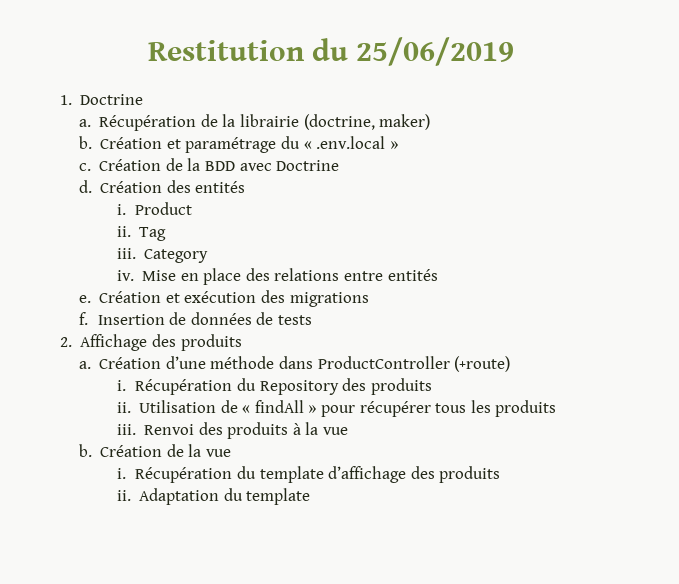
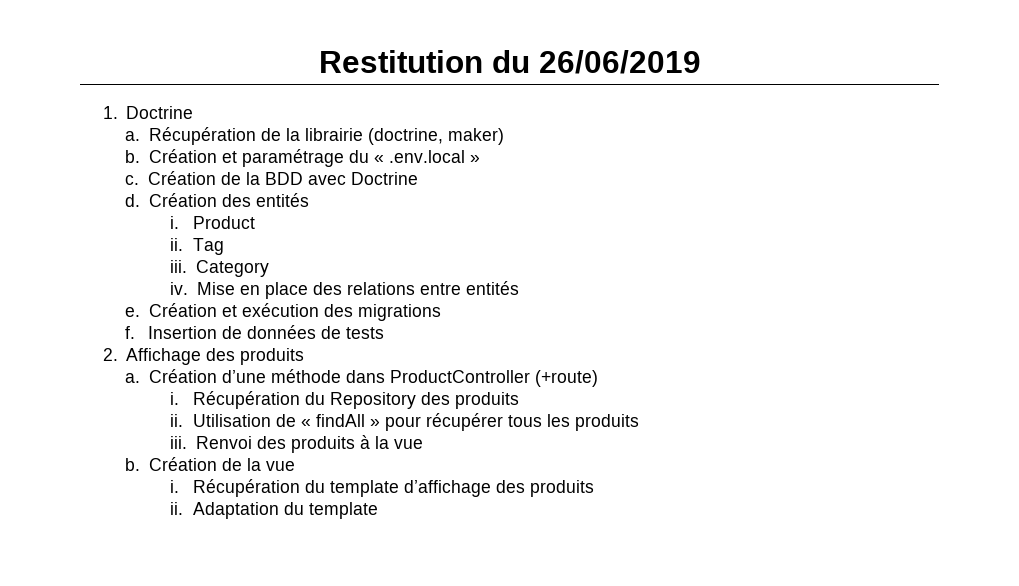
[356,37,515,66] 25/06/2019 -> [538,50,701,74] 26/06/2019

